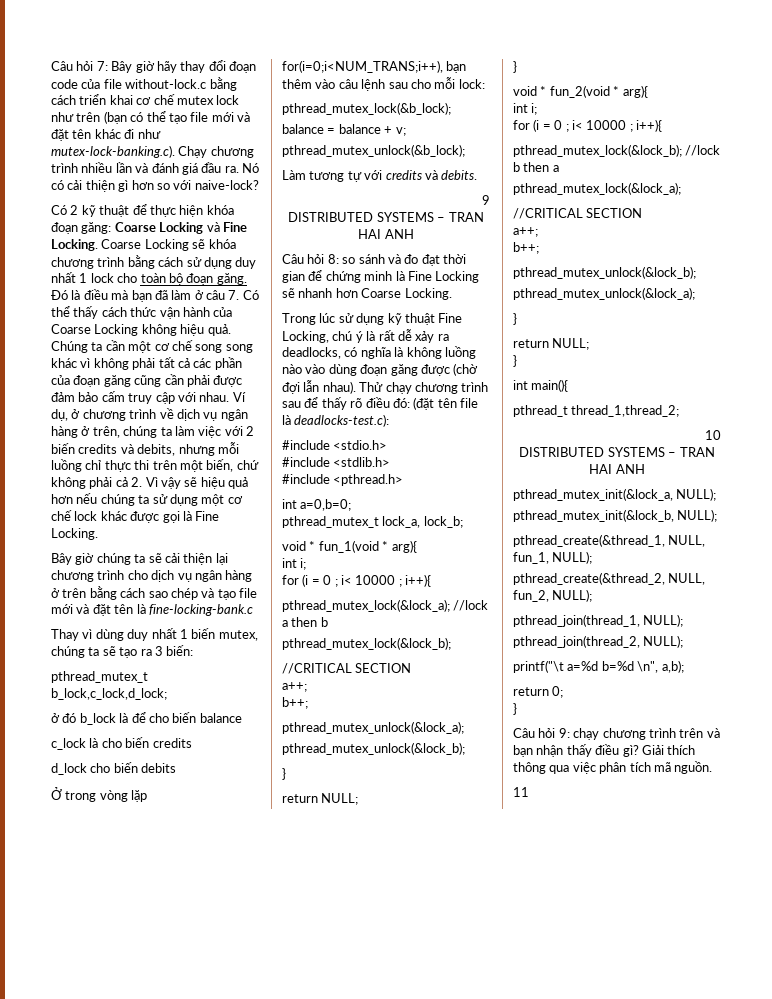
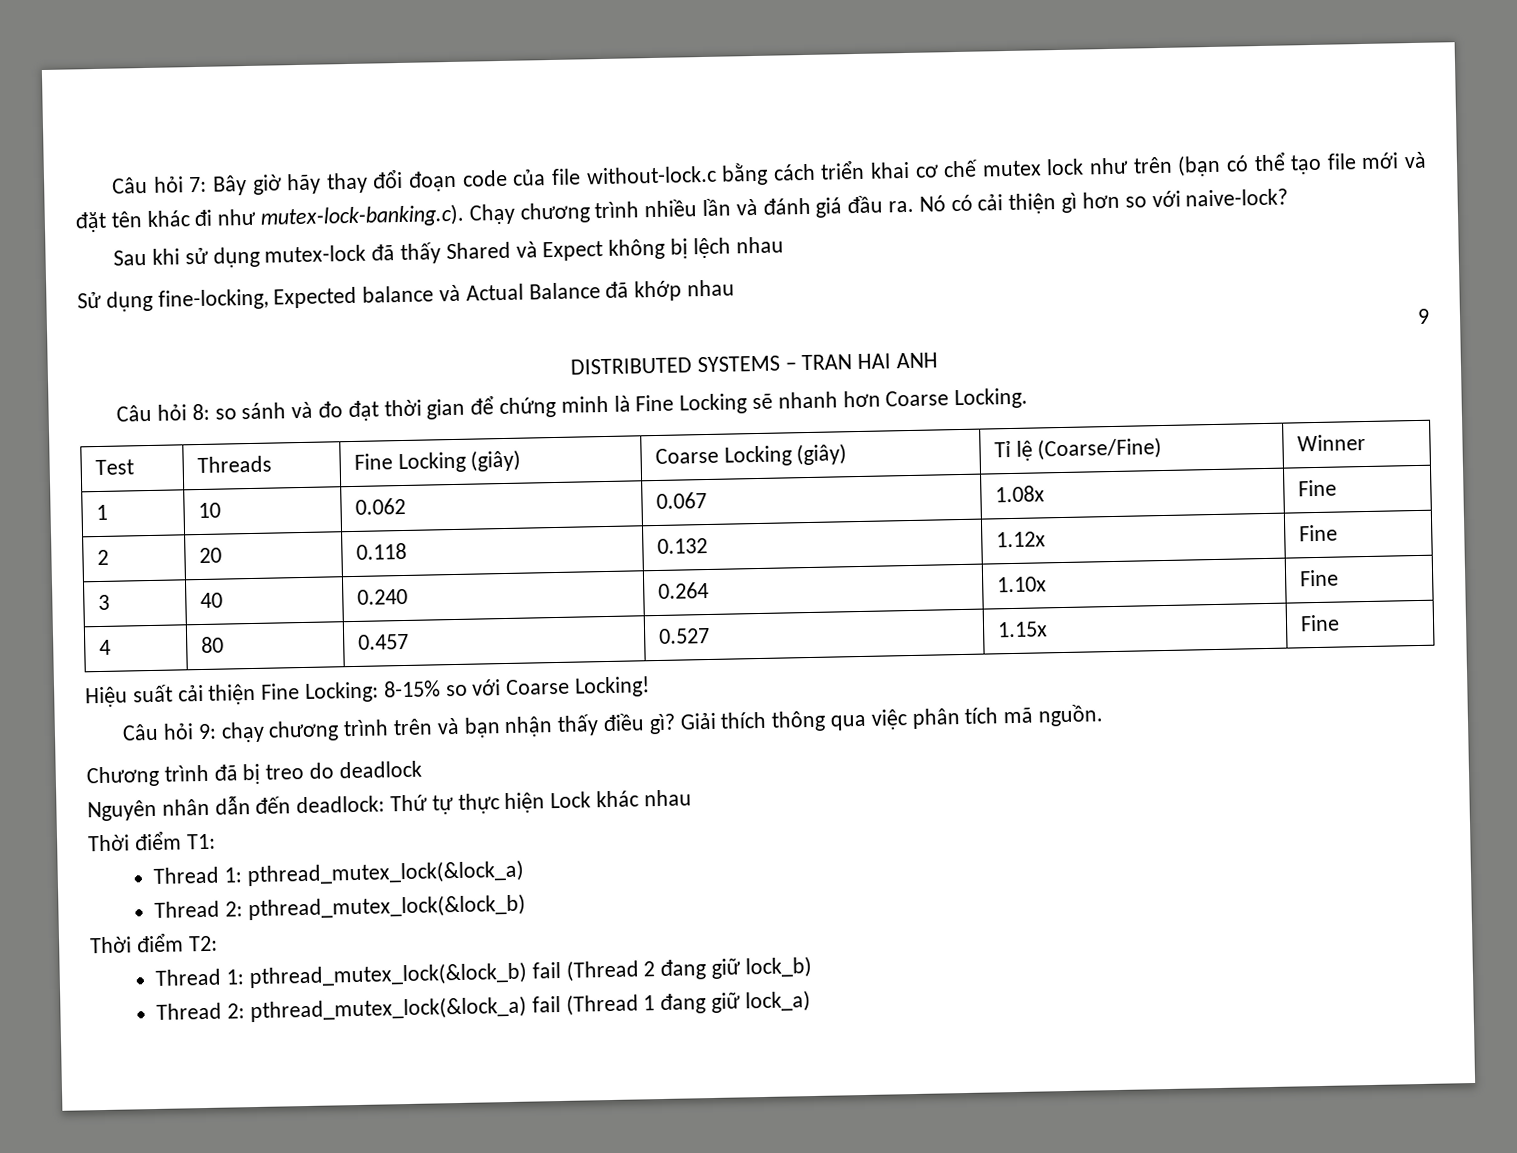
[51,204,234,217] [51,222,247,234] [51,239,236,251] [51,255,257,269] [51,272,247,285] [51,289,259,302] [51,306,233,319] [51,324,231,336] [51,340,253,353] [51,357,242,370] [51,374,243,387] [51,391,246,404] [51,408,248,421] [51,426,254,438] [51,442,239,456] [51,459,259,472] [51,477,248,489] [51,493,243,506] [51,510,220,523] [51,528,98,540] [51,553,228,565] [51,570,253,582] [51,586,257,600] [51,604,253,616] [51,628,258,641] [51,645,194,658] [51,671,148,683] [51,688,167,700] [51,712,242,725] [51,737,192,750] [51,762,177,775] [51,787,148,802] [282,60,467,73] [282,77,485,91] [282,102,451,115] [282,124,406,136] [282,144,465,157] [282,170,478,182] Có 2 kỹ thuật để thực hiện khóa đoạn găng: Coarse Locking và Fine Locking. Coarse Locking sẽ khóa chương trình bằng cách sử dụng duy nhất 1 lock cho toàn bộ đoạn găng. Đó là điều mà bạn đã làm ở câu 7. Có thể thấy cách thức vận hành của Coarse Locking không hiệu quả. Chúng ta cần một cơ chế song song khác vì không phải tất cả các phần của đoạn găng cũng cần phải được đảm bảo cấm truy cập với nhau. Ví dụ, ở chương trình về dịch vụ ngân hàng ở trên, chúng ta làm việc với 2 biến credits và debits, nhưng mỗi luồng chỉ thực thi trên một biến, chứ không phải cả 2. Vì vậy sẽ hiệu quả hơn nếu chúng ta sử dụng một cơ chế lock khác được gọi là Fine Locking. // Bây giờ chúng ta sẽ cải thiện lại chương trình cho dịch vụ ngân hàng ở trên bằng cách sao chép và tạo file mới và đặt tên là fine-locking-bank.c // Thay vì dùng duy nhất 1 biến mutex, chúng ta sẽ tạo ra 3 biến: // pthread_mutex_t b_lock,c_lock,d_lock; // ở đó b_lock là để cho biến balance // c_lock là cho biến credits // d_lock cho biến debits // Ở trong vòng lặp for(i=0;i<NUM_TRANS;i++), bạn thêm vào câu lệnh sau cho mỗi lock: // pthread_mutex_lock(&b_lock); // balance = balance + v; // pthread_mutex_unlock(&b_lock); // Làm tương tự với credits và debits. -> [113,236,784,268] [77,279,736,312] Sau khi sử dụng mutex-lock đã thấy Shared và Expect không bị lệch nhau // Sử dụng fine-locking, Expected balance và Actual Balance đã khớp nhau
[282,313,463,325] [282,329,449,343] [282,346,476,359] [282,363,479,376] [282,380,489,394] [282,397,478,410] [282,414,390,427] [282,440,388,450] [282,457,391,467] [282,474,404,486] [282,499,352,511] [282,516,463,528] [282,540,417,553] [282,558,307,570] [282,574,431,587] [282,599,489,612] [282,617,328,627] [282,637,451,650] [282,663,412,674] [282,682,307,692] [282,697,308,709] [282,721,464,734] [282,742,465,755] [282,768,286,780] [282,793,359,805] [513,61,517,73] [513,85,648,98] [513,103,538,115] [513,119,662,132] [513,144,721,157] [513,162,559,172] [513,182,681,195] [513,208,643,219] [513,227,538,237] [513,242,539,254] [513,266,696,279] [513,287,695,300] [513,313,517,325] [513,338,590,350] [513,355,517,367] [513,379,569,392] [513,405,680,417] [705,430,721,440] [519,447,715,457] [589,464,645,474] [513,488,717,501] [513,509,718,522] [513,534,706,547] [513,551,593,564] [513,572,706,585] [513,589,593,602] [513,614,684,627] [513,635,684,648] [513,660,684,673] [513,686,564,698] [513,703,517,715] // Trong lúc sử dụng kỹ thuật Fine Locking, chú ý là rất dễ xảy ra deadlocks, có nghĩa là không luồng nào vào dùng đoạn găng được (chờ đợi lẫn nhau). Thử chạy chương trình sau để thấy rõ điều đó: (đặt tên file là deadlocks-test.c): // #include <stdio.h> // #include <stdlib.h> // #include <pthread.h> // int a=0,b=0; // pthread_mutex_t lock_a, lock_b; // void * fun_1(void * arg){ // int i; // for (i = 0 ; i< 10000 ; i++){ // pthread_mutex_lock(&lock_a); //lock a then b // pthread_mutex_lock(&lock_b); // //CRITICAL SECTION // a++; // b++; // pthread_mutex_unlock(&lock_a); // pthread_mutex_unlock(&lock_b); // } // return NULL; // } // void * fun_2(void * arg){ // int i; // for (i = 0 ; i< 10000 ; i++){ // pthread_mutex_lock(&lock_b); //lock b then a // pthread_mutex_lock(&lock_a); // //CRITICAL SECTION // a++; // b++; // pthread_mutex_unlock(&lock_b); // pthread_mutex_unlock(&lock_a); // } // return NULL; // } // int main(){ // pthread_t thread_1,thread_2; // 10 // DISTRIBUTED SYSTEMS – TRAN HAI ANH // pthread_mutex_init(&lock_a, NULL); // pthread_mutex_init(&lock_b, NULL); // pthread_create(&thread_1, NULL, fun_1, NULL); // pthread_create(&thread_2, NULL, fun_2, NULL); // pthread_join(thread_1, NULL); // pthread_join(thread_2, NULL); // printf("\t a=%d b=%d \n", a,b); // return 0; // } -> [94,459,134,476] [196,455,272,474] [353,449,522,474] [654,443,848,467] [993,437,1163,461] [1296,434,1366,452] [95,504,108,521] [197,502,221,519] [354,497,406,515] [655,492,707,510] [994,485,1045,503] [1297,479,1337,497] [96,549,109,566] [198,547,222,564] [355,542,407,560] [656,538,708,555] [995,531,1046,548] [1298,524,1338,542] [97,594,110,611] [199,592,223,609] [356,588,408,605] [657,581,709,599] [996,576,1047,593] [1298,569,1339,587] [98,639,111,656] [200,636,224,654] [357,633,409,650] [658,627,710,644] [996,621,1048,638] [1299,614,1340,632] [85,676,651,708] // Test | Threads | Fine Locking (giây) | Coarse Locking (giây) | Tỉ lệ (Coarse/Fine) | Winner // 1 | 10 | 0.062 | 0.067 | 1.08x | Fine // 2 | 20 | 0.118 | 0.132 | 1.12x | Fine // 3 | 40 | 0.240 | 0.264 | 1.10x | Fine // 4 | 80 | 0.457 | 0.527 | 1.15x | Fine // Hiệu suất cải thiện Fine Locking: 8-15% so với Coarse Locking!
[513,787,529,797] 11 -> [86,760,422,788] [87,789,692,822] [87,831,216,852] [153,859,524,887] [154,893,526,921] [89,933,218,954] [155,956,812,989] [156,990,811,1023] Chương trình đã bị treo do deadlock // Nguyên nhân dẫn đến deadlock: Thứ tự thực hiện Lock khác nhau // Thời điểm T1: // Thread 1: pthread_mutex_lock(&lock_a) // Thread 2: pthread_mutex_lock(&lock_b) // Thời điểm T2: // Thread 1: pthread_mutex_lock(&lock_b) fail (Thread 2 đang giữ lock_b) // Thread 2: pthread_mutex_lock(&lock_a) fail (Thread 1 đang giữ lock_a)

